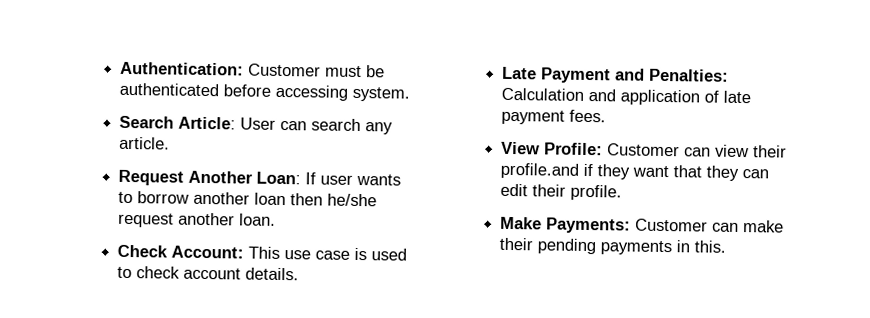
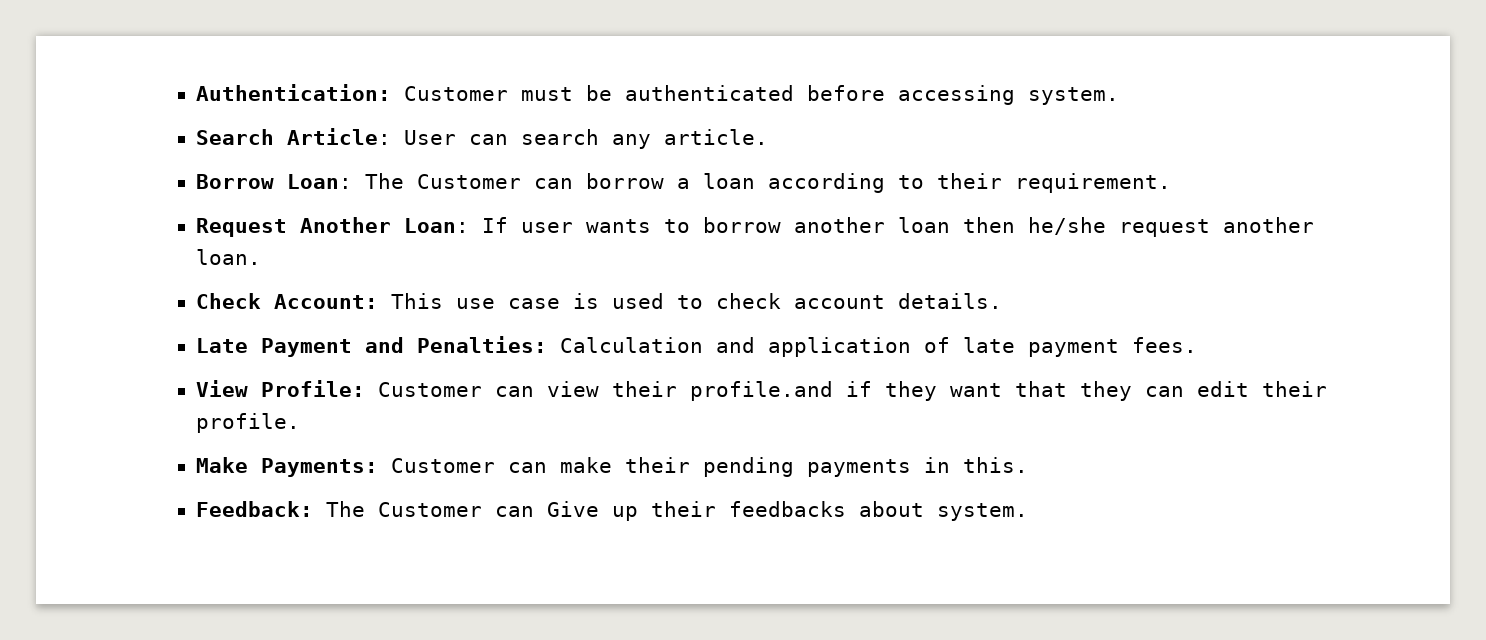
(170, 143) none -> [196,173,1172,193] // Borrow Loan: The Customer can borrow a loan according to their requirement.
(726, 246) none -> [196,501,1029,521] // Feedback: The Customer can Give up their feedbacks about system.

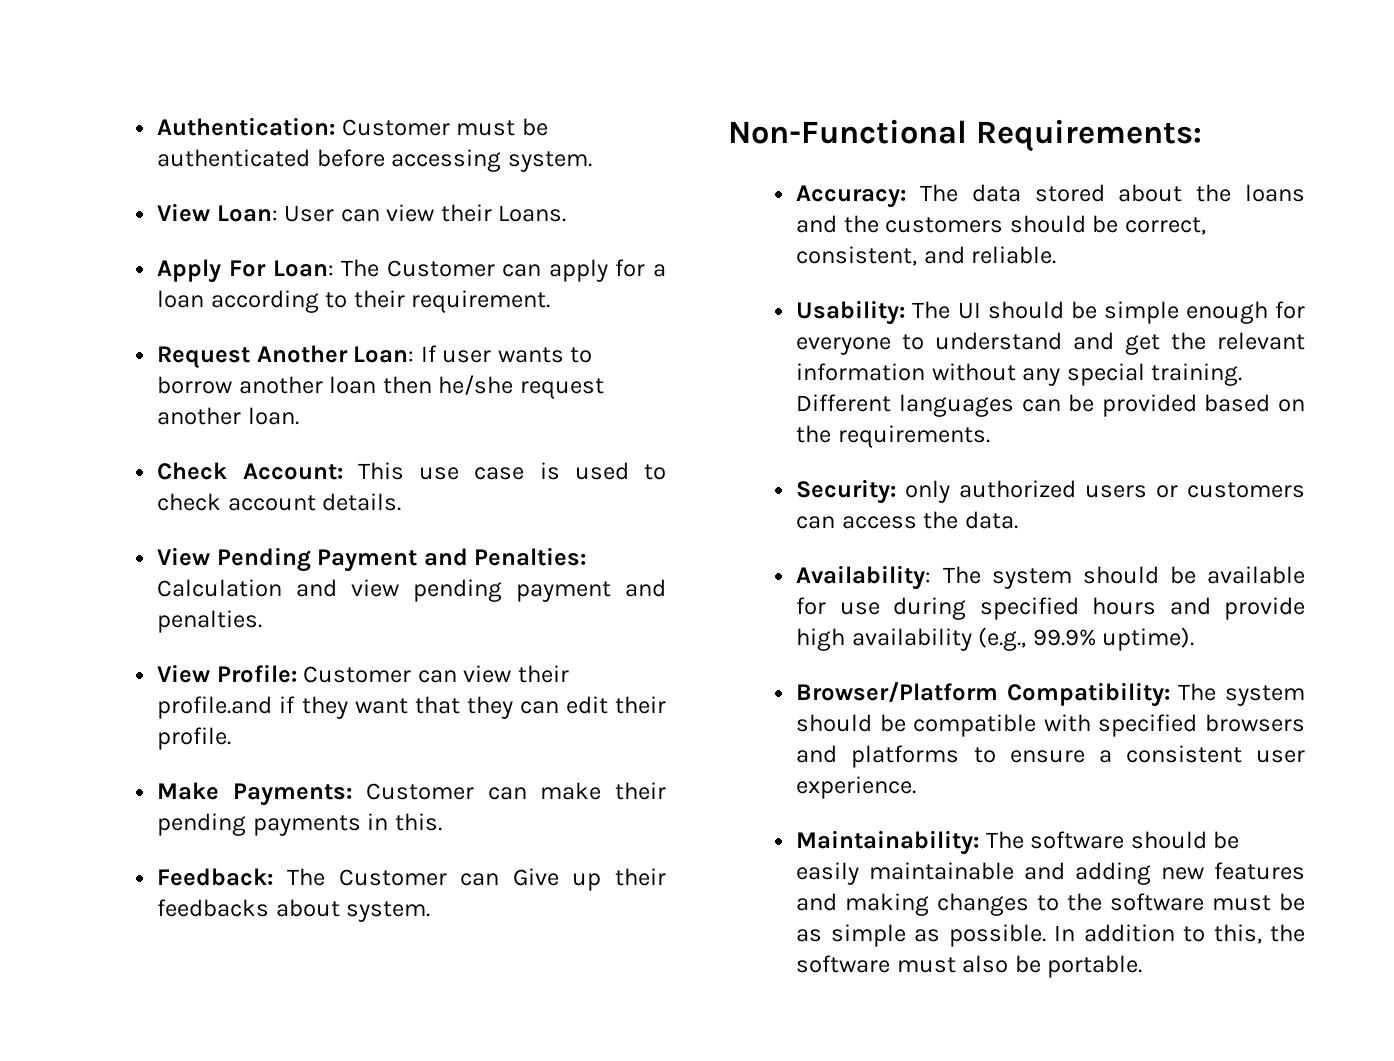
[196,128,769,149] [196,174,275,189] Search Article: User can search any article. // Borrow -> [157,203,567,222] [157,259,266,283] View Loan: User can view their Loans. // Apply For
[586,173,665,189] borrow -> [548,259,646,282] apply for
[196,338,249,353] Late -> [157,547,311,572] View Pending
[768,337,1198,357] application of late payment fees. -> [351,579,666,602] [157,610,263,633] view pending payment and penalties.
(1029, 512) none -> [728,119,1202,152] [796,184,1305,208] [796,215,1206,235] [796,246,1057,266] [796,300,1305,325] [796,332,1305,355] [796,363,1243,386] [796,394,1305,417] [796,425,990,448] [796,479,1305,504] [796,511,1018,529] [796,565,1305,590] [796,597,1305,620] [796,627,1195,651] [796,682,1305,707] [796,714,1305,737] [796,745,1305,768] [796,776,917,799] [796,830,1240,855] [796,862,1305,885] [796,893,1305,916] [796,924,1305,947] [796,955,1143,978] // Non-Functional Requirements: // Accuracy: The data stored about the loans and the customers should be correct, consistent, and reliable. // Usability: The UI should be simple enough for everyone to understand and get the relevant information without any special training. Different languages can be provided based on the requirements. // Security: only authorized users or customers can access the data. // Availability: The system should be available for use during specified hours and provide high availability (e.g., 99.9% uptime). // Browser/Platform Compatibility: The system should be compatible with specified browsers and platforms to ensure a consistent user experience. // Maintainability: The software should be easily maintainable and adding new features and making changes to the software must be as simple as possible. In addition to this, the software must also be portable.

